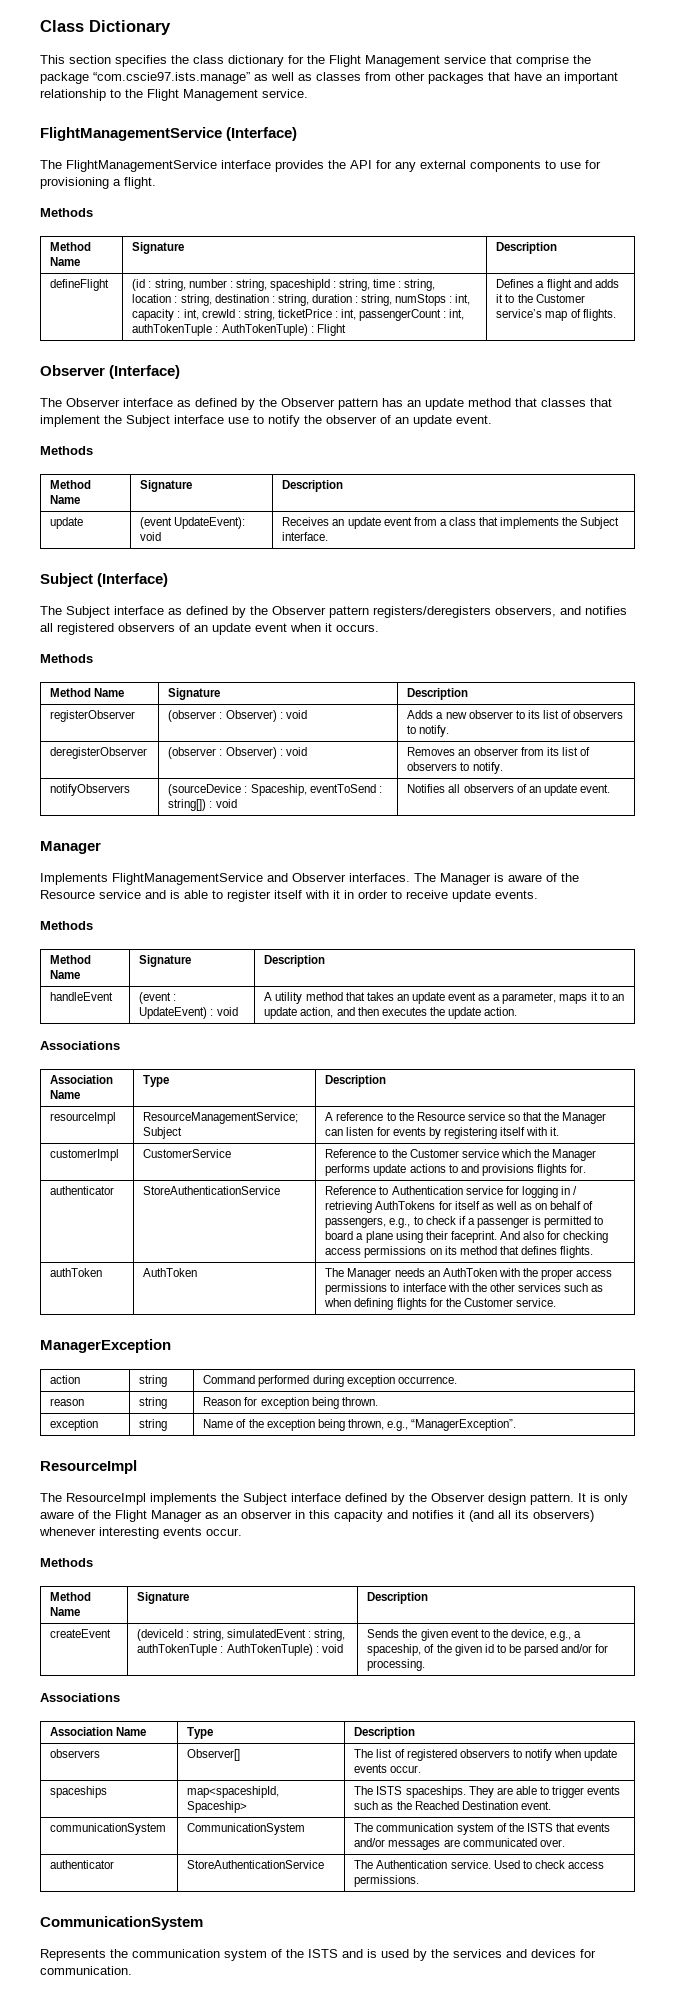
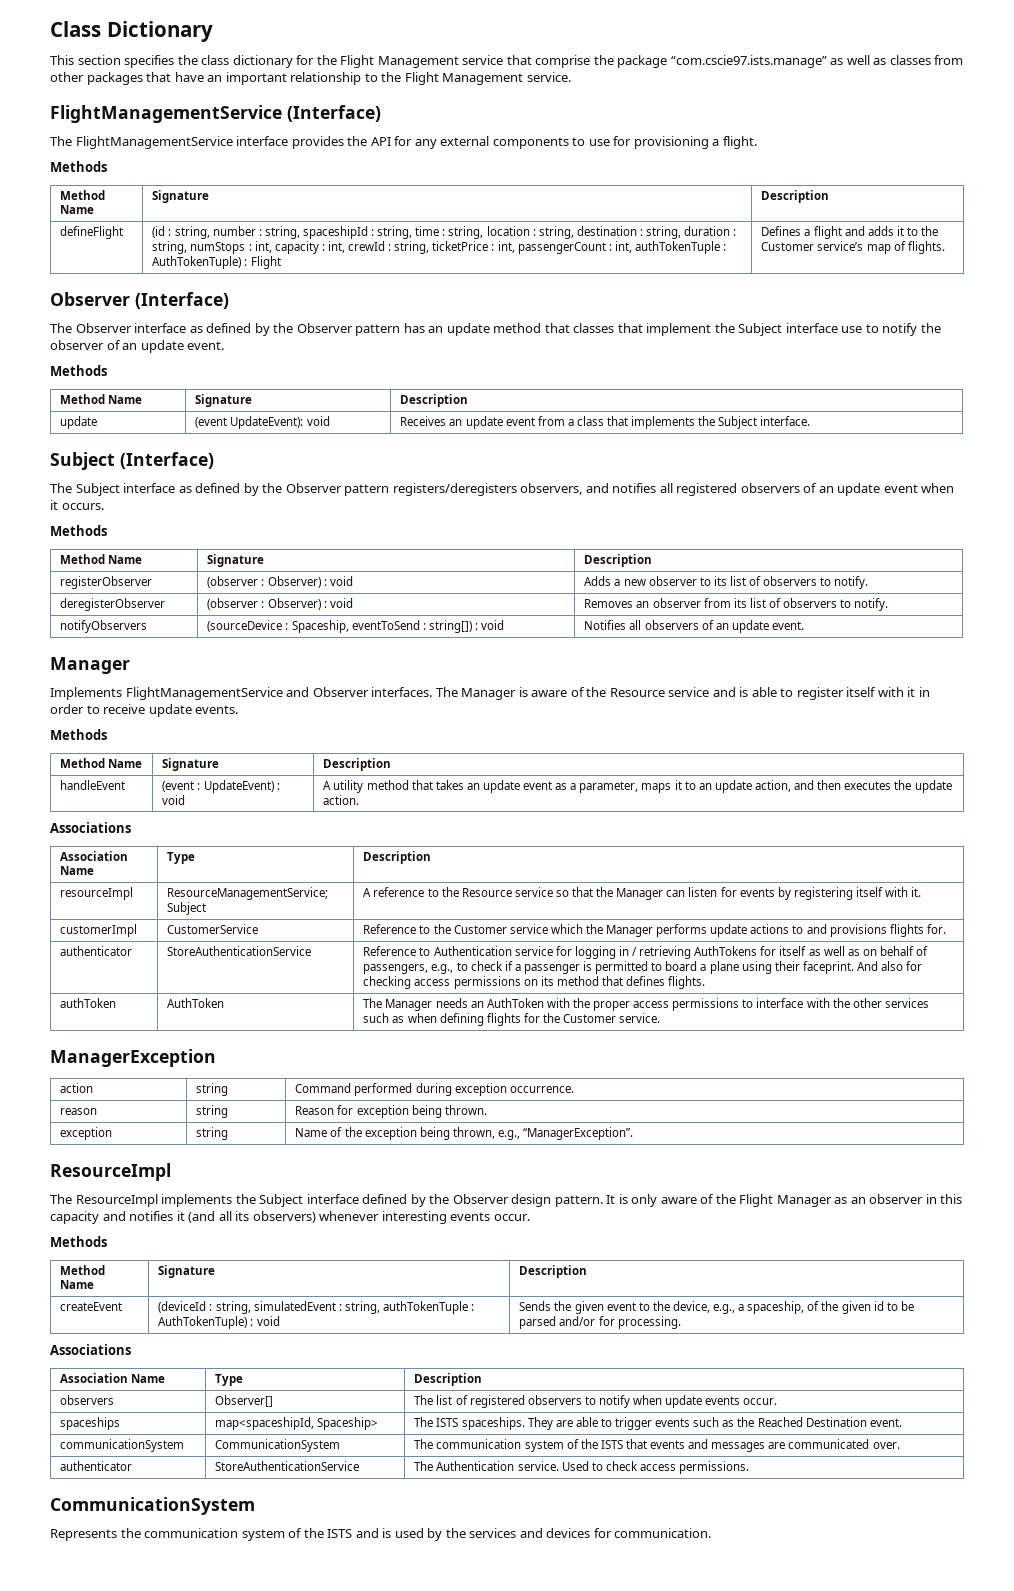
[354,1838,386,1847] and/or -> [688,1439,709,1449] and

